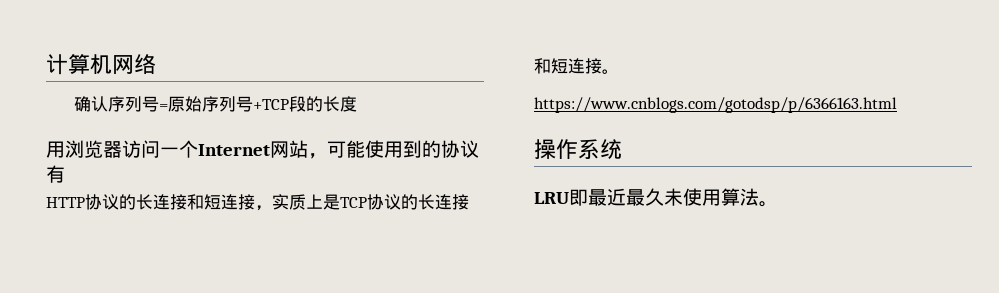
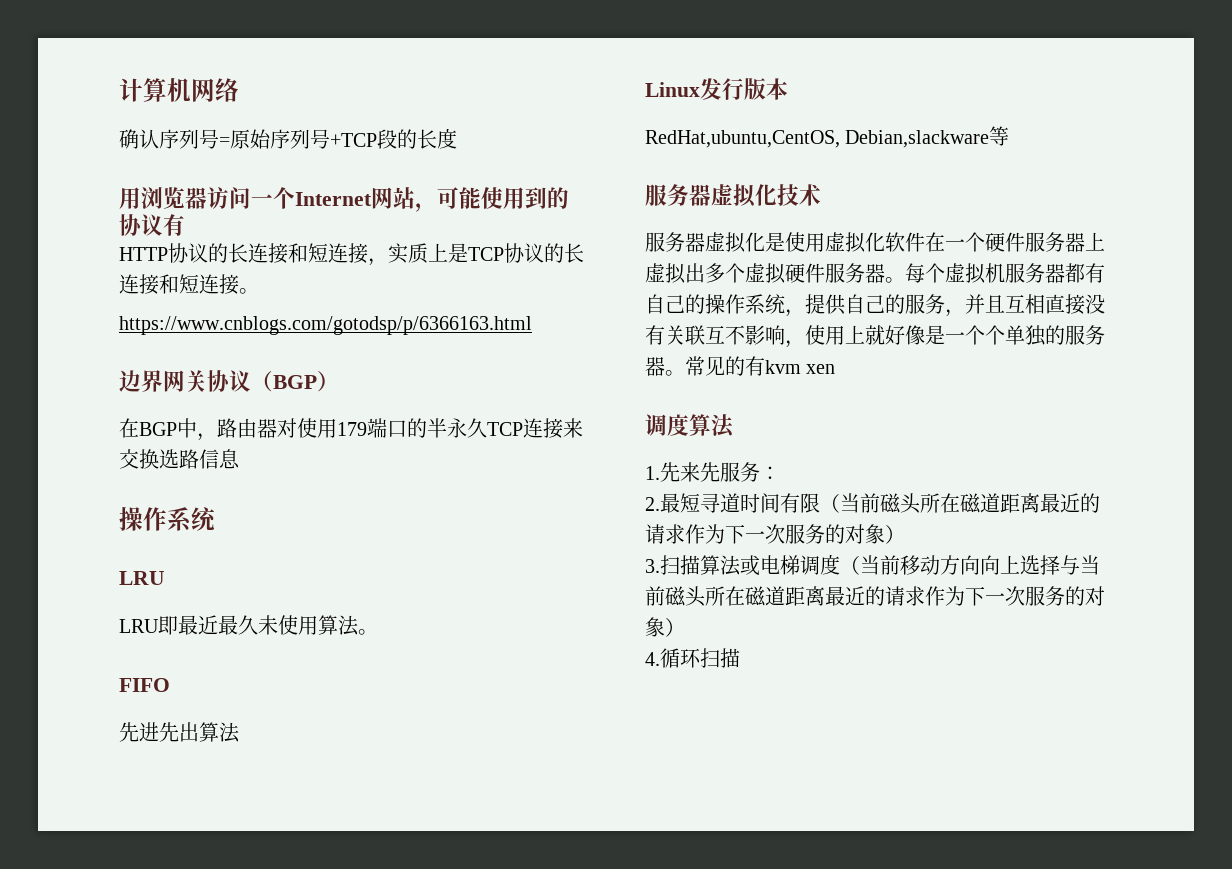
(897, 105) none -> [119,370,339,392] [119,418,583,441] [119,449,240,469] // 边界网关协议（BGP） // 在BGP中，路由器对使用179端口的半永久TCP连接来交换选路信息
(569, 198) none -> [119,619,159,633] // LRU
(778, 204) none -> [119,678,170,692] [119,722,240,743] [645,78,788,100] [645,126,1010,148] [645,184,821,207] [645,232,1105,253] [645,263,1105,284] [645,294,1105,317] [645,325,1105,348] [645,356,836,376] [645,414,735,438] [645,462,780,482] [645,493,1100,514] [645,524,905,544] [645,554,1100,576] [645,586,1105,607] [645,617,685,637] [645,648,740,668] // FIFO // 先进先出算法 // Linux发行版本 // RedHat,ubuntu,CentOS, Debian,slackware等 // 服务器虚拟化技术 // 服务器虚拟化是使用虚拟化软件在一个硬件服务器上虚拟出多个虚拟硬件服务器。每个虚拟机服务器都有自己的操作系统，提供自己的服务，并且互相直接没有关联互不影响，使用上就好像是一个个单独的服务器。常见的有kvm xen // 调度算法 // 1.先来先服务： // 2.最短寻道时间有限（当前磁头所在磁道距离最近的请求作为下一次服务的对象） // 3.扫描算法或电梯调度（当前移动方向向上选择与当前磁头所在磁道距离最近的请求作为下一次服务的对象） // 4.循环扫描

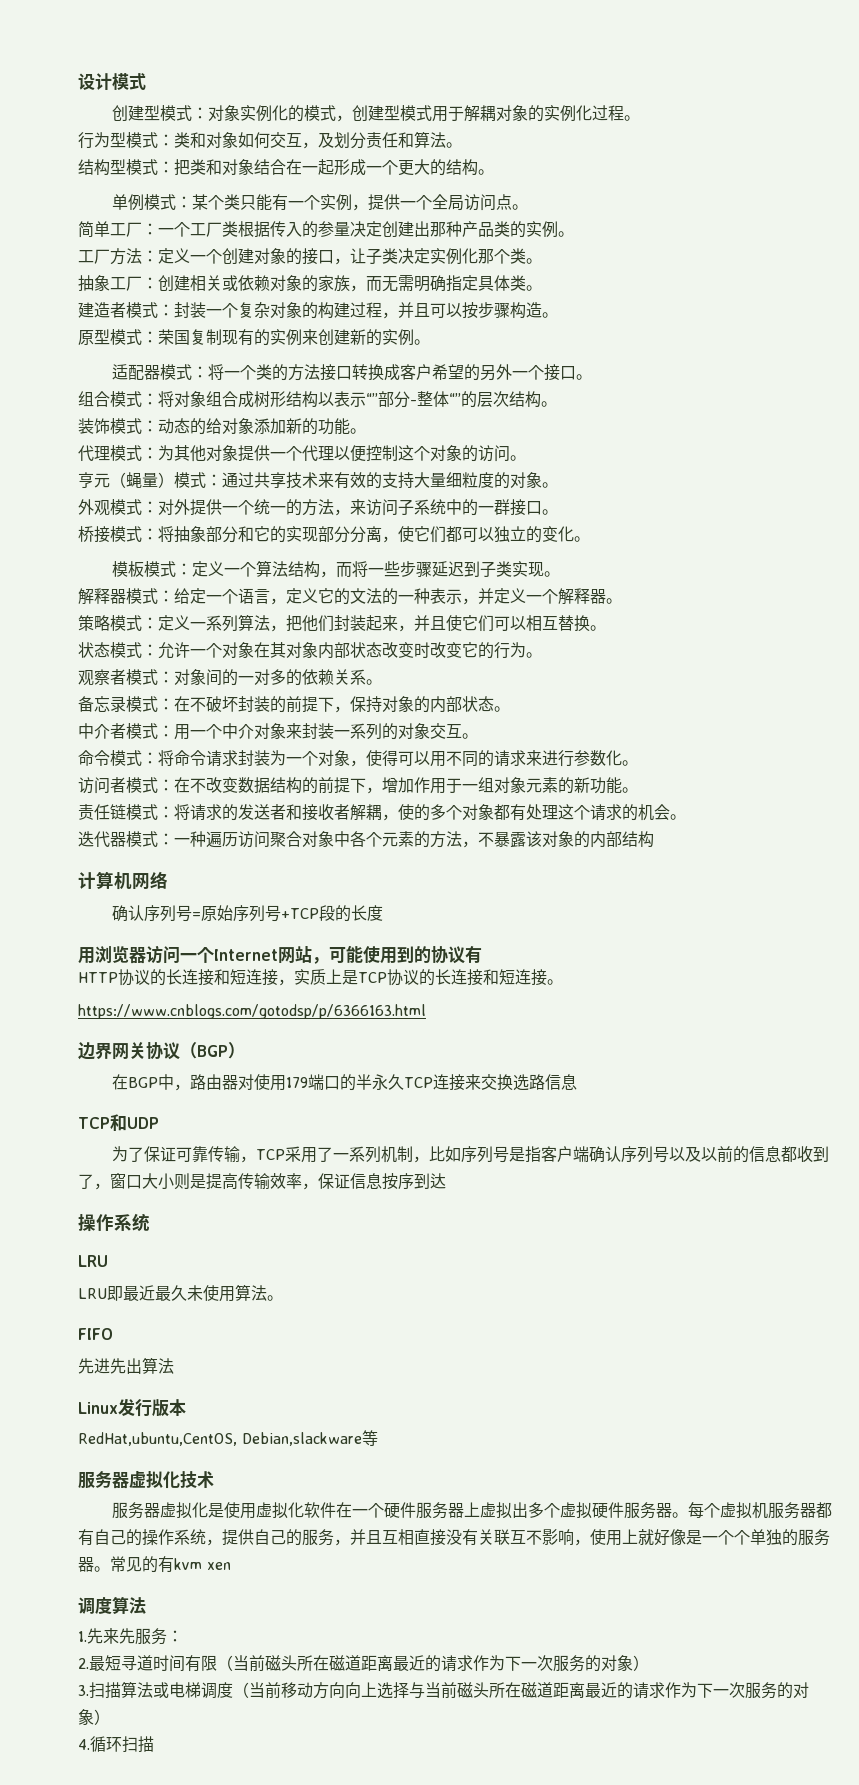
(119, 90) none -> [78,73,146,90] [111,105,640,122] [78,131,462,149] [78,159,494,176] [111,194,528,211] [78,221,574,238] [78,248,542,265] [78,275,542,292] [78,302,558,319] [78,329,430,346] [111,364,592,381] [78,391,557,408] [78,418,366,435] [78,445,526,462] [78,472,558,489] [78,499,558,516] [78,526,590,543] [111,560,560,578] [78,588,622,605] [78,614,606,632] [78,642,542,659] [78,669,382,686] [78,696,510,713] [78,723,478,740] [78,750,638,767] [78,777,638,794] [78,804,686,821] [78,831,654,848] 设计模式 // 创建型模式：对象实例化的模式，创建型模式用于解耦对象的实例化过程。 // 行为型模式：类和对象如何交互，及划分责任和算法。 // 结构型模式：把类和对象结合在一起形成一个更大的结构。 // 单例模式：某个类只能有一个实例，提供一个全局访问点。 // 简单工厂：一个工厂类根据传入的参量决定创建出那种产品类的实例。 // 工厂方法：定义一个创建对象的接口，让子类决定实例化那个类。 // 抽象工厂：创建相关或依赖对象的家族，而无需明确指定具体类。 // 建造者模式：封装一个复杂对象的构建过程，并且可以按步骤构造。 // 原型模式：荣国复制现有的实例来创建新的实例。 // 适配器模式：将一个类的方法接口转换成客户希望的另外一个接口。 // 组合模式：将对象组合成树形结构以表示“”部分-整体“”的层次结构。 // 装饰模式：动态的给对象添加新的功能。 // 代理模式：为其他对象提供一个代理以便控制这个对象的访问。 // 亨元（蝇量）模式：通过共享技术来有效的支持大量细粒度的对象。 // 外观模式：对外提供一个统一的方法，来访问子系统中的一群接口。 // 桥接模式：将抽象部分和它的实现部分分离，使它们都可以独立的变化。 // 模板模式：定义一个算法结构，而将一些步骤延迟到子类实现。 // 解释器模式：给定一个语言，定义它的文法的一种表示，并定义一个解释器。 // 策略模式：定义一系列算法，把他们封装起来，并且使它们可以相互替换。 // 状态模式：允许一个对象在其对象内部状态改变时改变它的行为。 // 观察者模式：对象间的一对多的依赖关系。 // 备忘录模式：在不破坏封装的前提下，保持对象的内部状态。 // 中介者模式：用一个中介对象来封装一系列的对象交互。 // 命令模式：将命令请求封装为一个对象，使得可以用不同的请求来进行参数化。 // 访问者模式：在不改变数据结构的前提下，增加作用于一组对象元素的新功能。 // 责任链模式：将请求的发送者和接收者解耦，使的多个对象都有处理这个请求的机会。 // 迭代器模式：一种遍历访问聚合对象中各个元素的方法，不暴露该对象的内部结构 //
(240, 459) none -> [78,1114,159,1131] [111,1146,829,1163] [78,1173,446,1190] // TCP和UDP // 为了保证可靠传输，TCP采用了一系列机制，比如序列号是指客户端确认序列号以及以前的信息都收到了，窗口大小则是提高传输效率，保证信息按序到达

